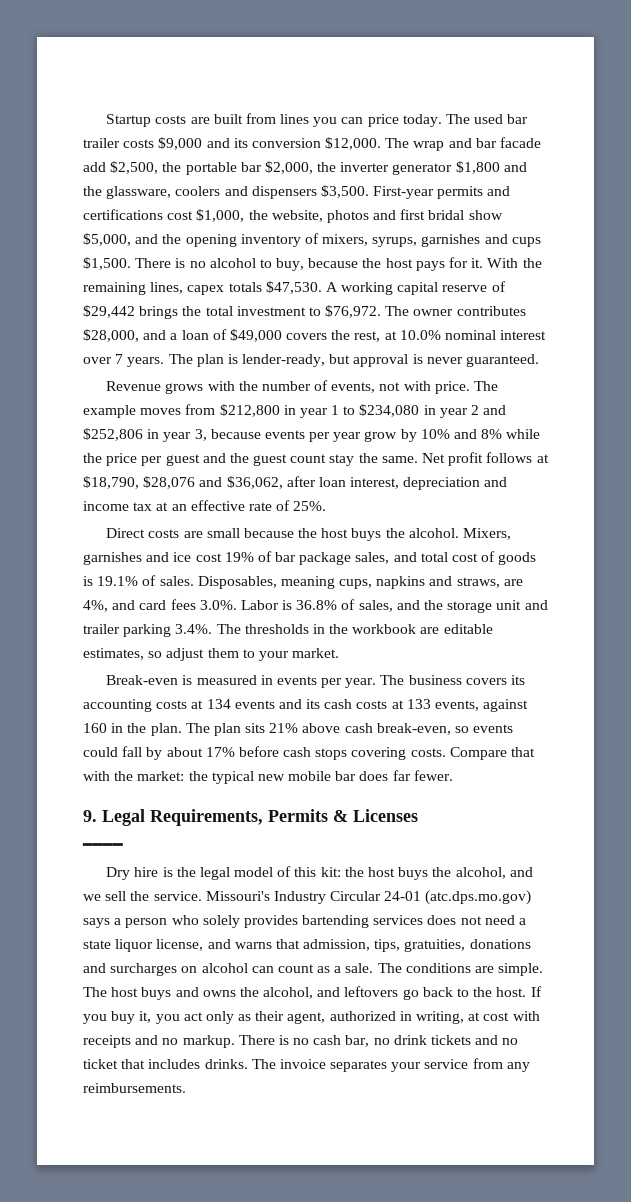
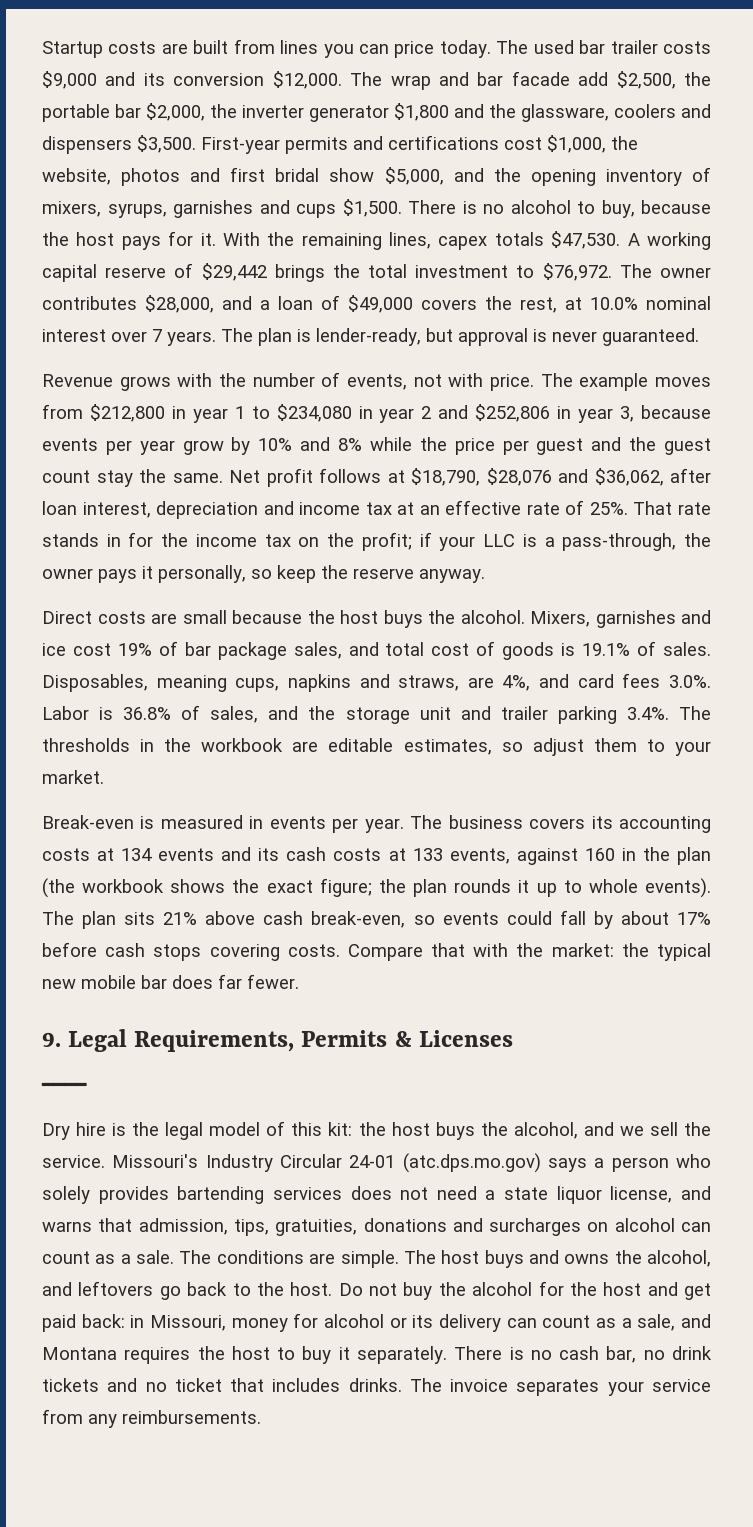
(327, 506) none -> [633,501,712,515] [42,532,712,551] [42,565,485,583] That rate stands in for the income tax on the profit; if your LLC is a pass-through, the owner pays it personally, so keep the reserve anyway.
[150,723,182,736] plan. -> [677,847,712,865] [42,878,711,898] plan (the workbook shows the exact figure; the plan rounds it up to whole events).
[530,986,542,997] [83,1011,540,1024] [83,1035,235,1048] If you buy it, you act only as their agent, authorized in writing, at cost with receipts and no markup. -> [338,1281,711,1300] [42,1313,711,1332] [42,1346,447,1364] Do not buy the alcohol for the host and get paid back: in Missouri, money for alcohol or its delivery can count as a sale, and Montana requires the host to buy it separately.

